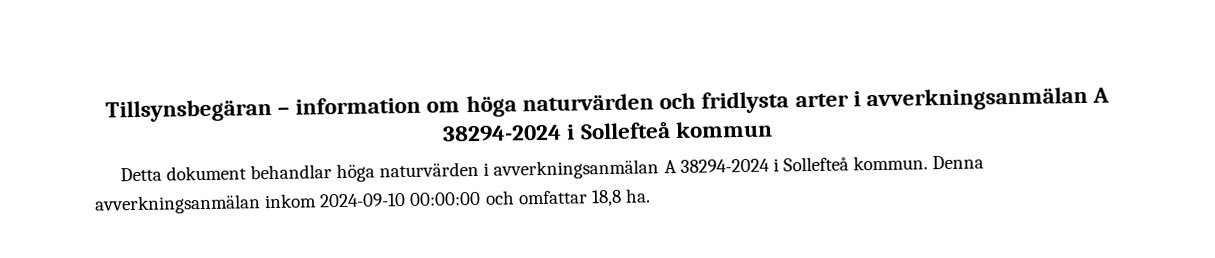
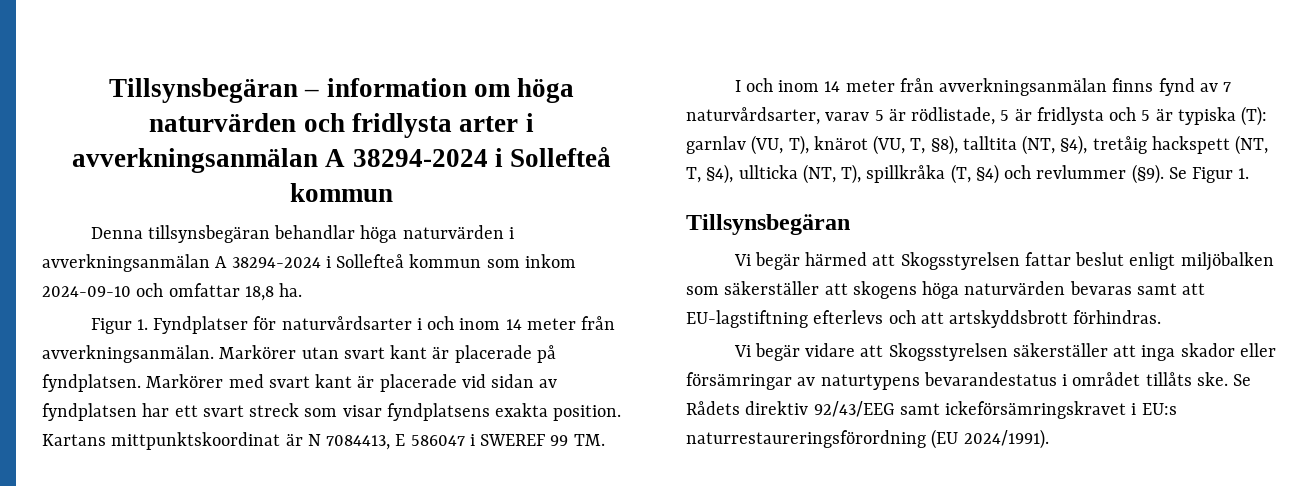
[119,165,247,182] Detta dokument -> [90,225,270,243] Denna tillsynsbegäran
[853,155,985,171] [94,194,261,215] kommun. Denna avverkningsanmälan -> [409,254,520,268] kommun som
[409,191,482,206] 00:00:00 -> (131, 291) none
(651, 195) none -> [90,316,616,334] [42,345,556,363] [42,374,558,392] [42,403,622,421] [42,432,605,450] [734,78,1232,96] [686,106,1268,126] [686,135,1269,155] [686,164,1250,184] [686,214,850,235] [733,252,1274,271] [686,281,1206,299] [686,310,1162,328] [733,343,1276,361] [686,372,1252,390] [686,401,1177,419] [686,429,1049,449] // Figur 1. Fyndplatser för naturvårdsarter i och inom 14 meter från avverkningsanmälan. Markörer utan svart kant är placerade på fyndplatsen. Markörer med svart kant är placerade vid sidan av fyndplatsen har ett svart streck som visar fyndplatsens exakta position. Kartans mittpunktskoordinat är N 7084413, E 586047 i SWEREF 99 TM. // I och inom 14 meter från avverkningsanmälan finns fynd av 7 naturvårdsarter, varav 5 är rödlistade, 5 är fridlysta och 5 är typiska (T): garnlav (VU, T), knärot (VU, T, §8), talltita (NT, §4), tretåig hackspett (NT, T, §4), ullticka (NT, T), spillkråka (T, §4) och revlummer (§9). Se Figur 1. // Tillsynsbegäran // Vi begär härmed att Skogsstyrelsen fattar beslut enligt miljöbalken som säkerställer att skogens höga naturvärden bevaras samt att EU-lagstiftning efterlevs och att artskyddsbrott förhindras. // Vi begär vidare att Skogsstyrelsen säkerställer att inga skador eller försämringar av naturtypens bevarandestatus i området tillåts ske. Se Rådets direktiv 92/43/EEG samt ickeförsämringskravet i EU:s naturrestaureringsförordning (EU 2024/1991).

